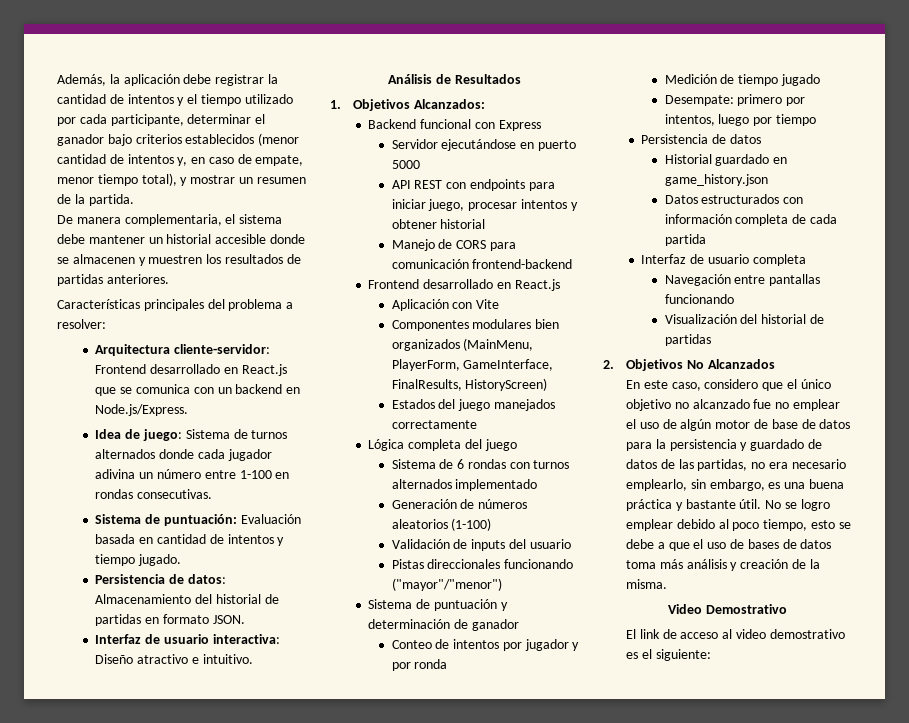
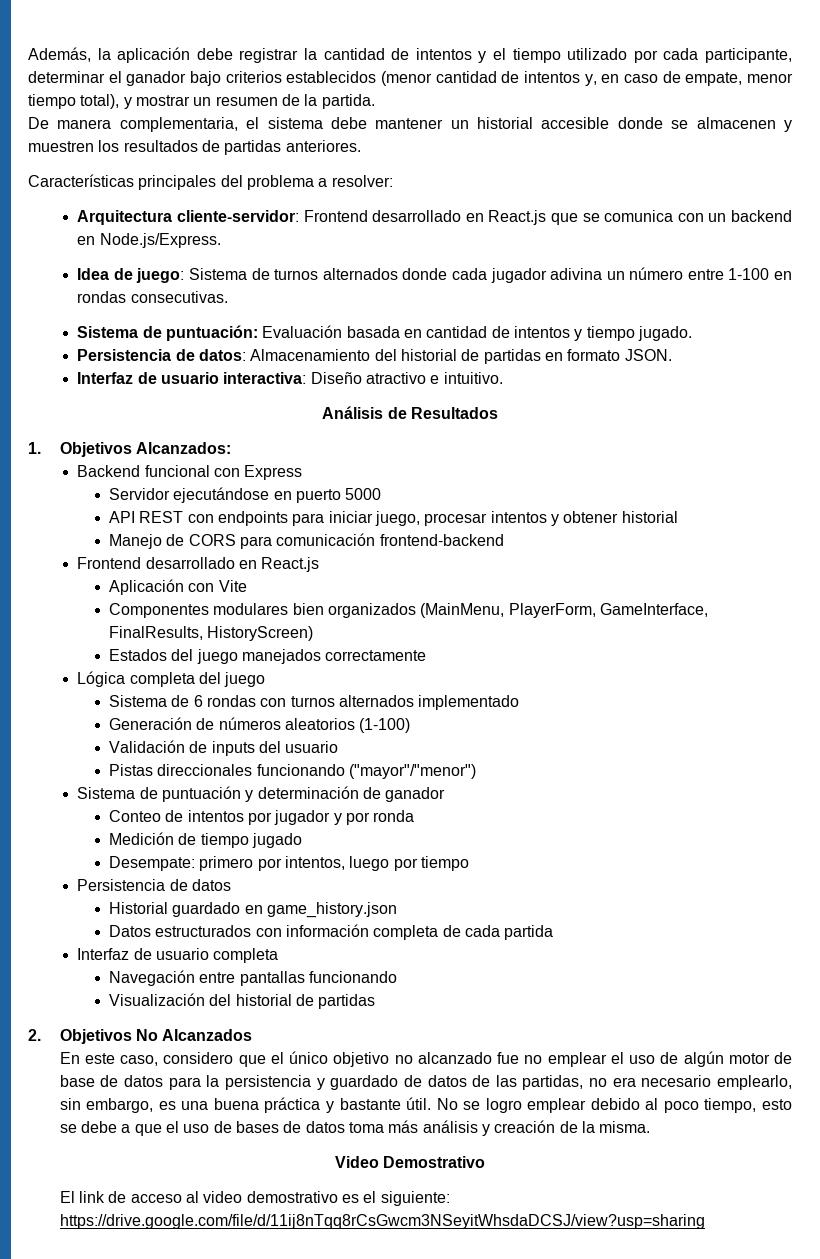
(711, 655) none -> [59,1214,705,1229] https://drive.google.com/file/d/11ij8nTqq8rCsGwcm3NSeyitWhsdaDCSJ/view?usp=sharing

